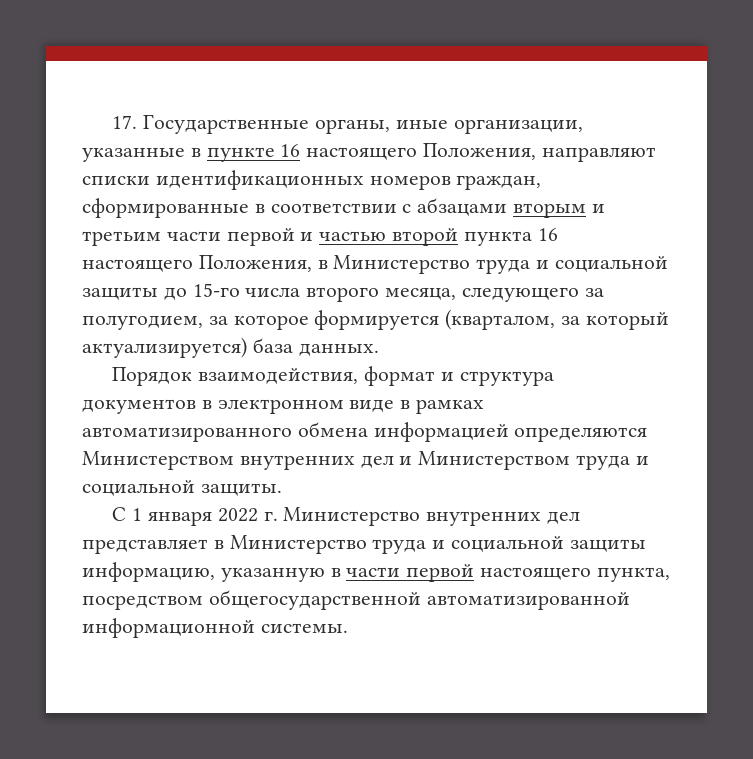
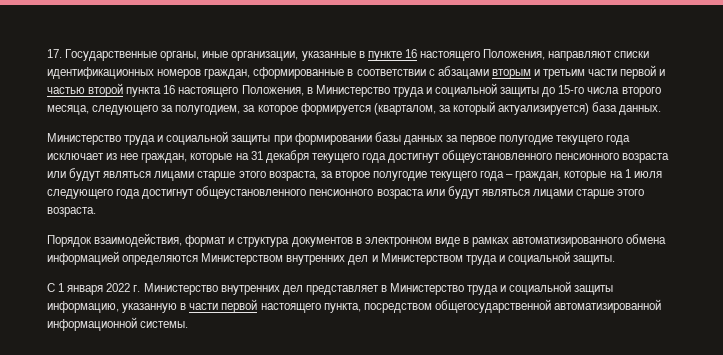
(379, 349) none -> [47,131,631,145] [47,150,670,163] [47,168,662,181] [47,186,645,199] [47,207,96,217] // Министерство труда и социальной защиты при формировании базы данных за первое полугодие текущего года исключает из нее граждан, которые на 31 декабря текущего года достигнут общеустановленного пенсионного возраста или будут являться лицами старше этого возраста, за второе полугодие текущего года – граждан, которые на 1 июля следующего года достигнут общеустановленного пенсионного возраста или будут являться лицами старше этого возраста.

